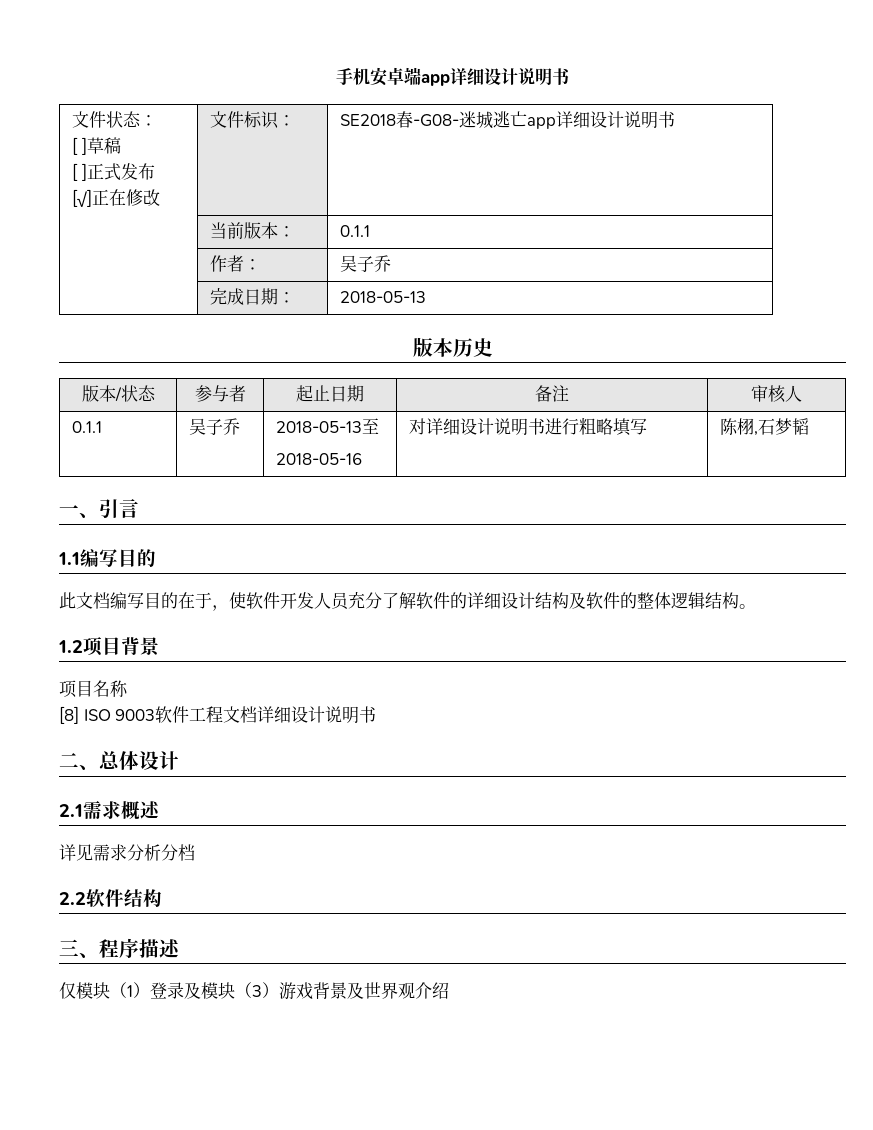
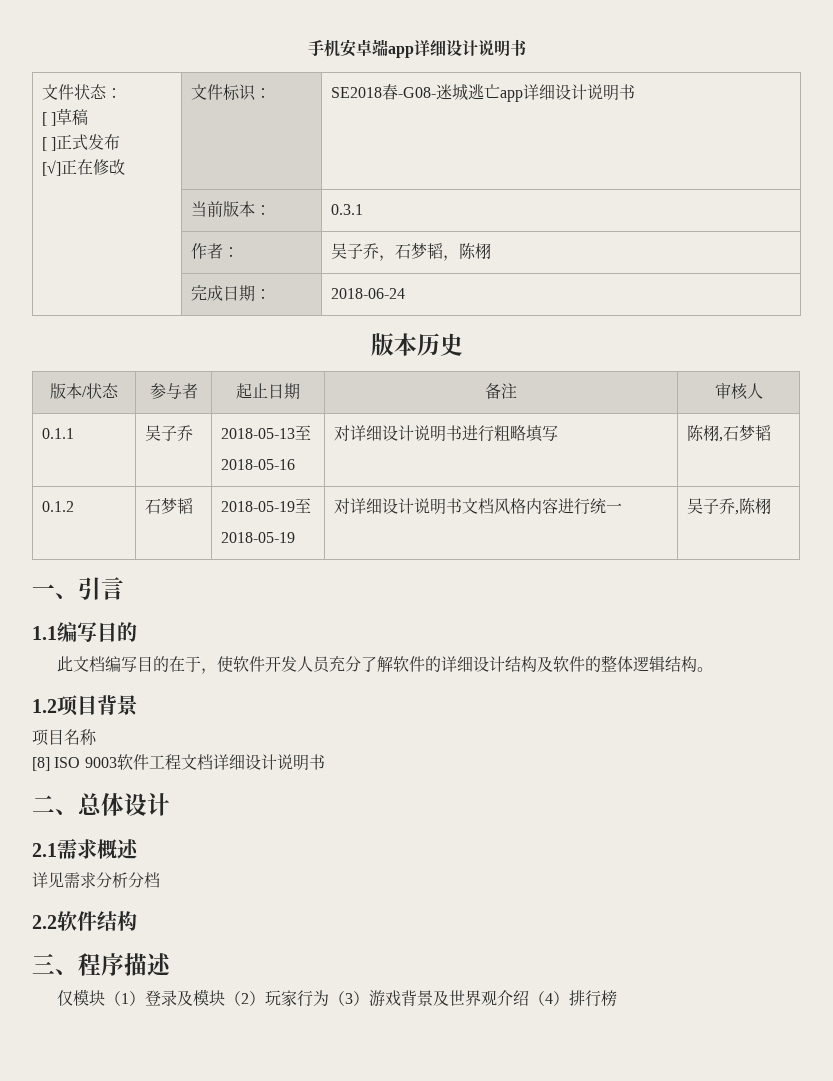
[340,225,371,237] 0.1.1 -> [330,204,363,215] 0.3.1
(392, 263) none -> [378,242,491,261] ，石梦韬，陈栩
[340,291,427,303] 2018-05-13 -> [330,288,405,299] 2018-06-24
(810, 426) none -> [41,501,74,512] [144,497,193,514] [220,498,311,513] [220,532,295,543] [333,498,622,515] [686,498,771,515] // 0.1.2 | 石梦韬 | 2018-05-19至 // 2018-05-19 | 对详细设计说明书文档风格内容进行统一 | 吴子乔,陈栩
(252, 990) none -> [241,990,346,1007] 2）玩家行为（
(449, 990) none -> [529,990,618,1007] （4）排行榜

